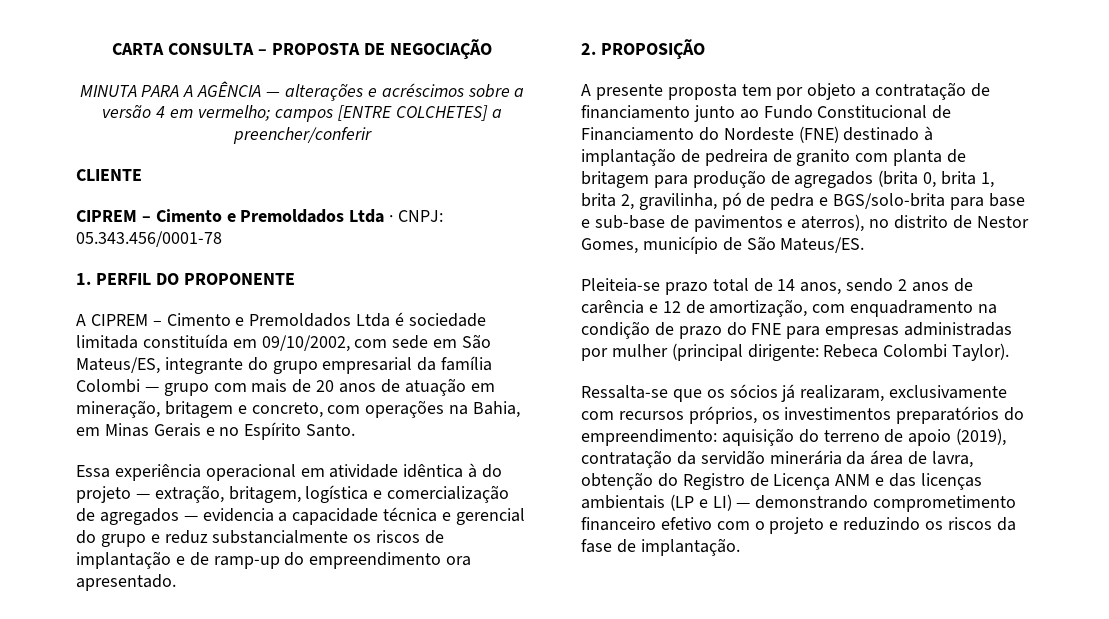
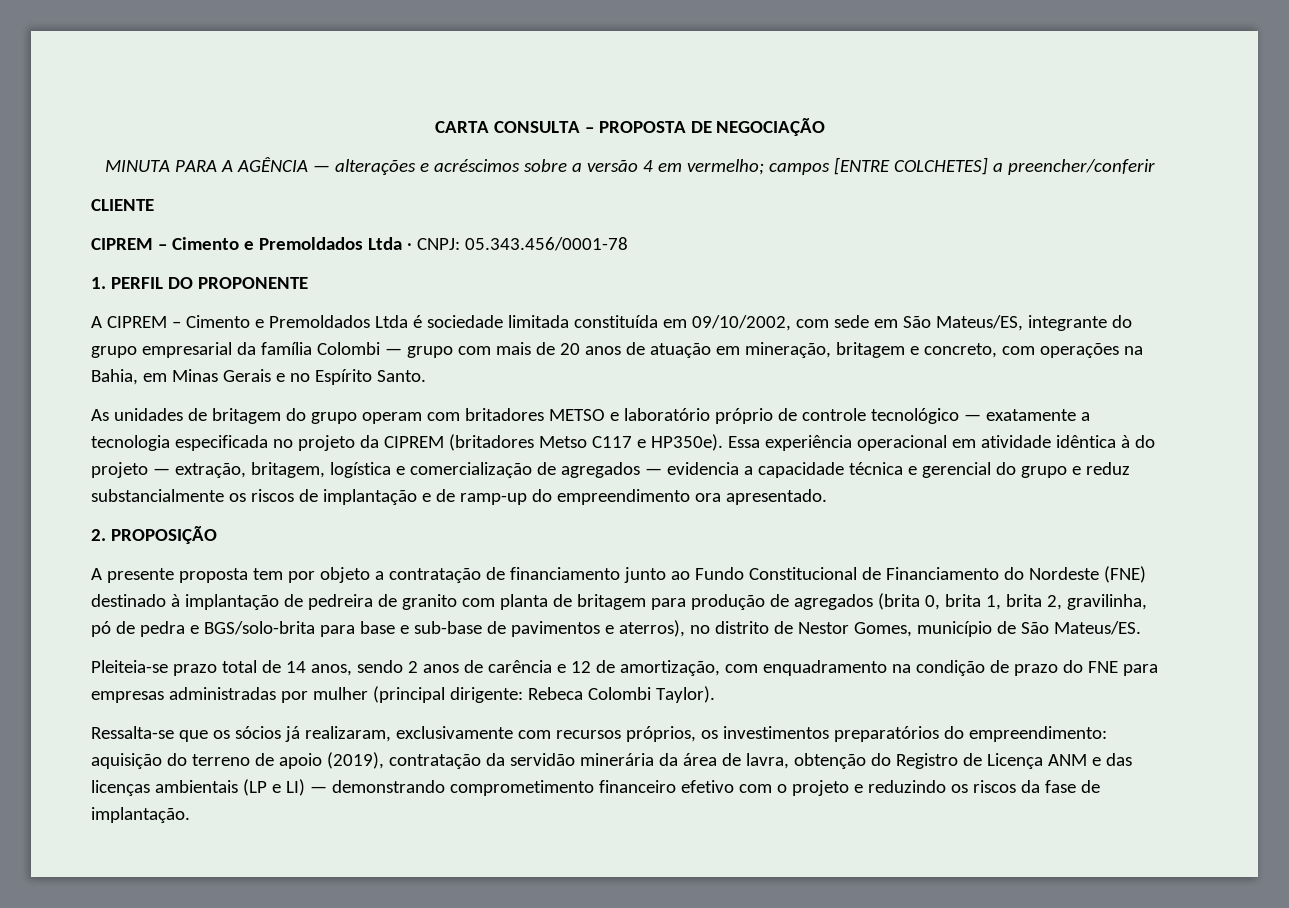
(356, 430) none -> [91,408,1090,424] [91,434,723,451] As unidades de britagem do grupo operam com britadores METSO e laboratório próprio de controle tecnológico — exatamente a tecnologia especificada no projeto da CIPREM (britadores Metso C117 e HP350e).

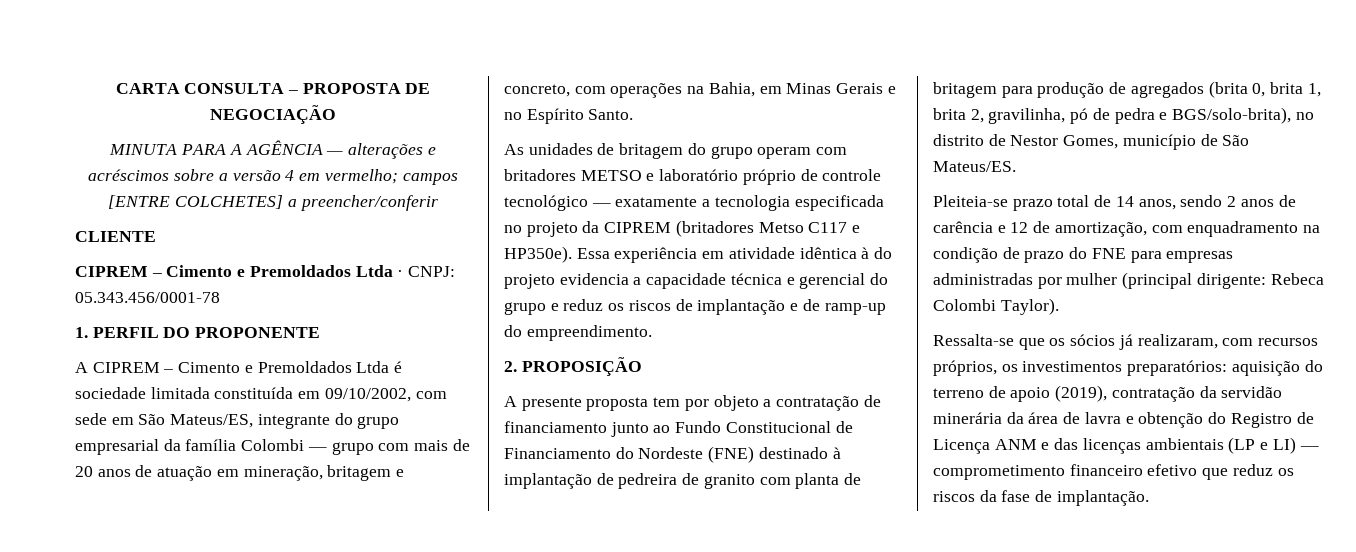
[856,435,947,451] operacional -> (698, 255) none
[152,462,662,478] — extração, britagem, logística e comercialização de agregados — -> (555, 281) none
[91,489,224,502] substancialmente -> (604, 305) none
[556,489,827,505] empreendimento ora apresentado. -> [526,325,652,341] empreendimento.
[203,620,685,637] BGS/solo-brita para base e sub-base de pavimentos e aterros), -> [1172,107,1292,124] BGS/solo-brita),
[395,726,513,739] exclusivamente -> (1218, 341) none
[833,726,1107,742] preparatórios do empreendimento: -> [1127,360,1228,376] preparatórios:
[745,753,789,769] lavra, -> [1084,412,1134,424] lavra e
[331,780,445,793] demonstrando -> (1319, 448) none
[738,780,946,796] com o projeto e reduzindo -> [1202,464,1273,480] que reduz

